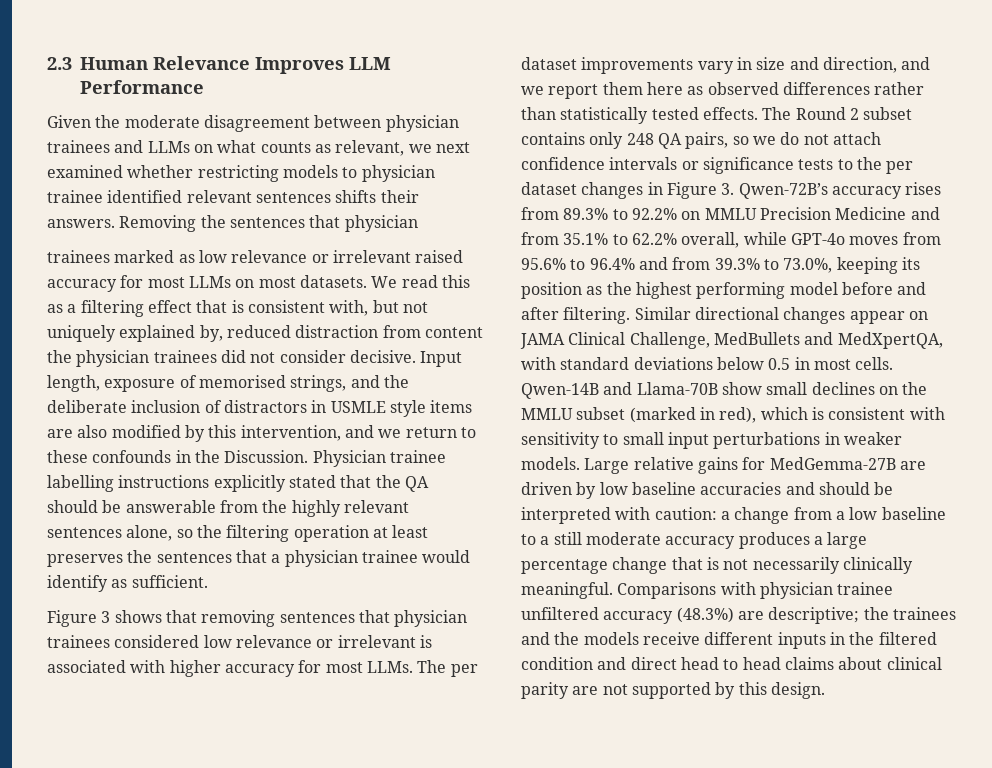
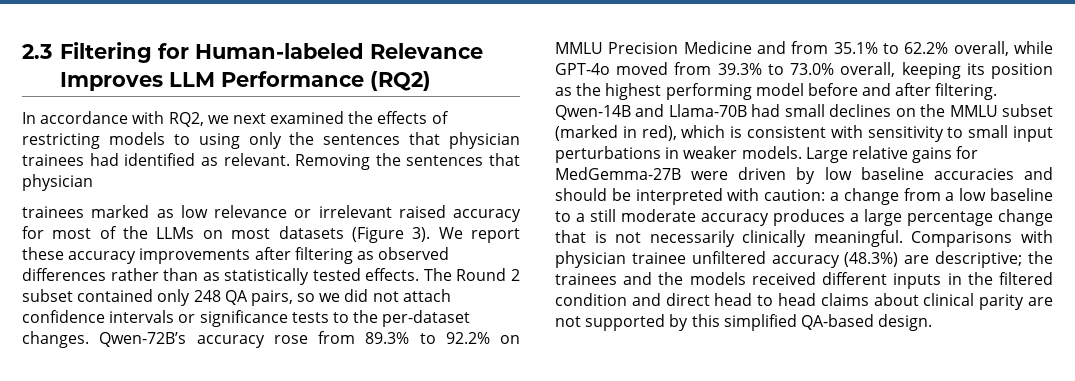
[80,57,148,70] Human -> [59,42,364,63] Filtering for Human-labeled
[47,115,459,132] [47,140,470,156] [47,165,435,182] [47,190,419,203] [47,219,115,228] // Given the moderate disagreement between physician trainees and LLMs on what counts as relevant, we next examined whether restricting models to physician trainee identified relevant sentences shifts their answers. -> [369,71,431,91] [22,111,449,127] [22,132,520,149] [22,153,290,166] (RQ2) // In accordance with RQ2, we next examined the effects of restricting models to using only the sentences that physician trainees had identified as relevant.
(185, 282) none -> [99,226,149,239] of the
[299,275,470,288] [47,300,428,317] [47,325,483,342] [47,350,463,367] [47,375,409,392] [47,400,473,417] [47,425,476,442] [47,450,446,467] [47,475,429,492] [47,500,409,517] [47,525,429,542] [47,550,471,567] [47,575,208,592] [47,610,468,627] [47,635,432,648] [47,660,478,677] [521,57,931,74] [521,82,683,99] datasets. We read this as a filtering effect that is consistent with, but not uniquely explained by, reduced distraction from content the physician trainees did not consider decisive. Input length, exposure of memorised strings, and the deliberate inclusion of distractors in USMLE style items are also modified by this intervention, and we return to these confounds in the Discussion. Physician trainee labelling instructions explicitly stated that the QA should be answerable from the highly relevant sentences alone, so the filtering operation at least preserves the sentences that a physician trainee would identify as sufficient. // Figure 3 shows that removing sentences that physician trainees considered low relevance or irrelevant is associated with higher accuracy for most LLMs. The per dataset improvements vary in size and direction, and we report them here -> [278,226,520,243] [22,247,353,264] datasets (Figure 3). We report these accuracy improvements after filtering
(556, 113) none -> [202,272,220,281] as
[521,132,585,145] contains -> [77,289,154,302] contained
[780,132,800,145] do -> [344,289,369,302] did
[886,161,914,174] [521,182,735,199] per dataset changes in Figure 3. -> [382,310,471,327] [22,331,89,348] per-dataset changes.
[905,182,942,195] rises -> [273,335,308,344] rose
[849,232,941,245] [521,257,668,270] moves from 95.6% to 96.4% and -> [616,62,669,75] moved
[783,258,833,273] 73.0%, -> [790,62,896,77] 73.0% overall,
[634,307,928,324] [520,332,943,349] [521,357,894,370] Similar directional changes appear on JAMA Clinical Challenge, MedBullets and MedXpertQA, with standard deviations below 0.5 in most cells. -> (998, 91) none
[721,382,762,395] show -> [751,104,781,117] had
[899,461,926,470] are -> [691,171,729,180] were
[642,632,700,645] receive -> [751,272,816,285] received
(767, 688) none -> [723,314,874,331] simplified QA-based

